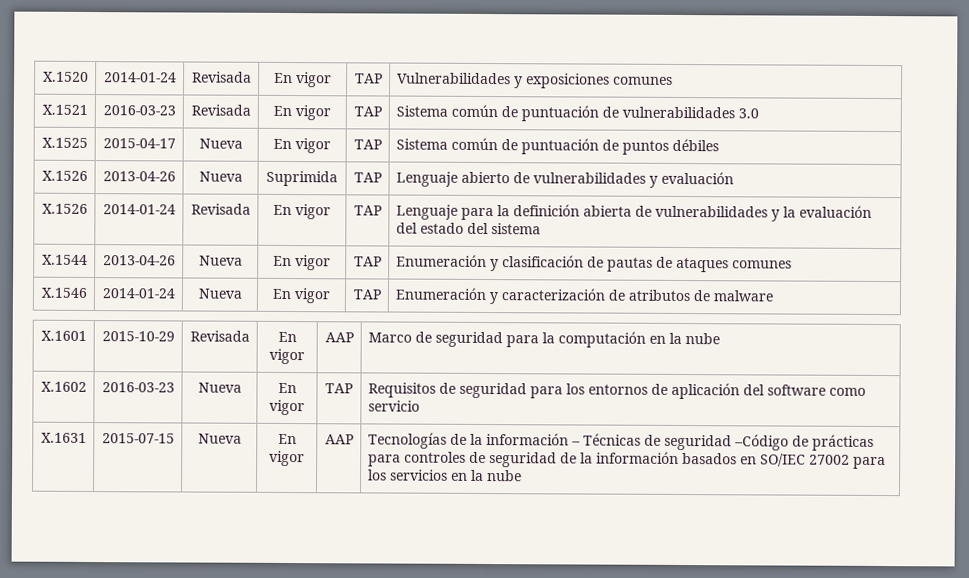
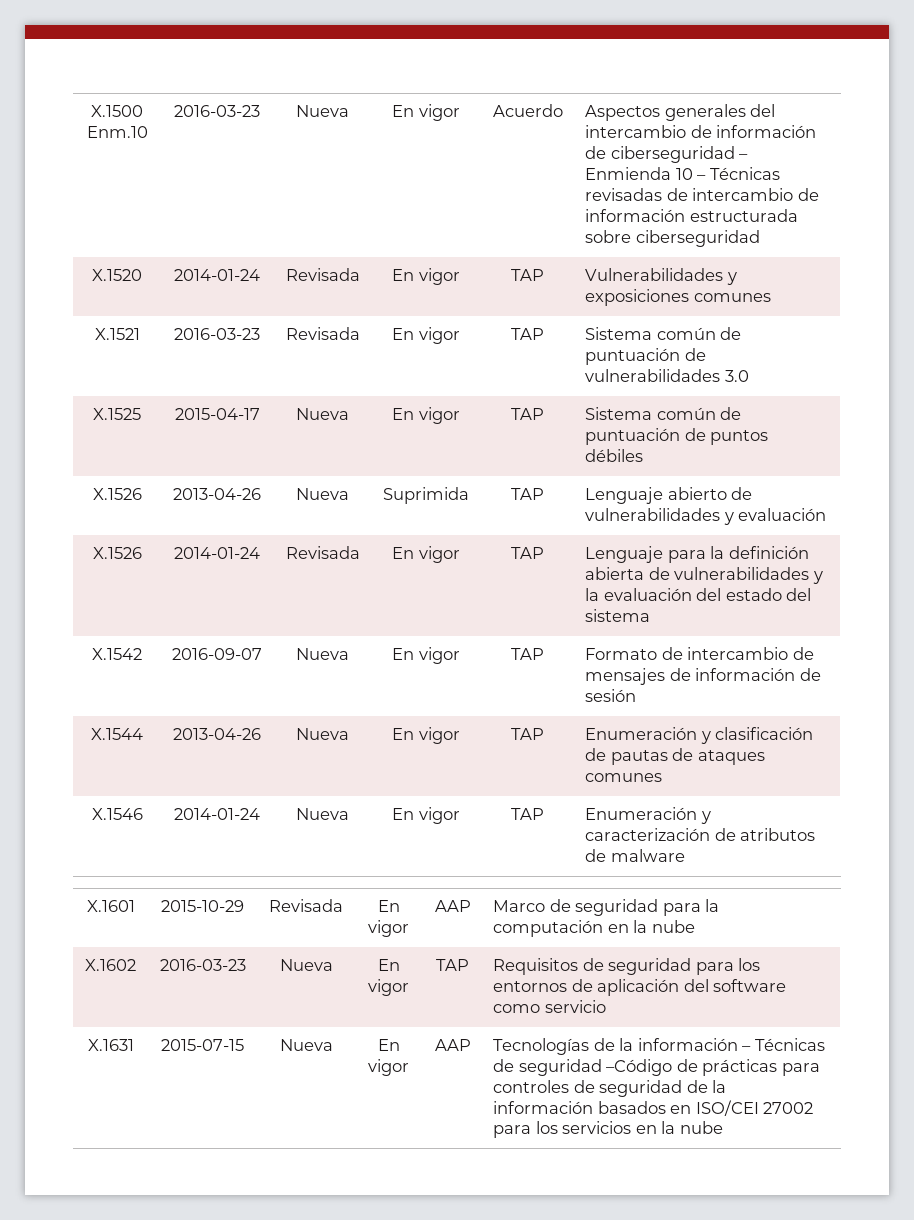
(42, 76) none -> [91,105,143,117] [86,126,148,138] [174,105,260,117] [296,105,349,117] [392,104,460,121] [492,104,563,117] [585,104,776,121] [585,125,817,138] [585,146,749,163] [585,167,780,180] [585,188,819,201] [585,209,798,222] [585,230,760,247] X.1500 Enm.10 | 2016-03-23 | Nueva | En vigor | Acuerdo | Aspectos generales del intercambio de información de ciberseguridad – Enmienda 10 – Técnicas revisadas de intercambio de información estructurada sobre ciberseguridad //
(541, 229) none -> [92,648,142,660] [172,648,262,660] [296,648,349,660] [392,647,460,664] [511,648,544,660] [585,647,814,660] [585,668,821,685] [585,689,637,702] // X.1542 | 2016-09-07 | Nueva | En vigor | TAP | Formato de intercambio de mensajes de información de sesión
[759,453,806,467] SO/IEC -> [695,1100,759,1116] ISO/CEI

